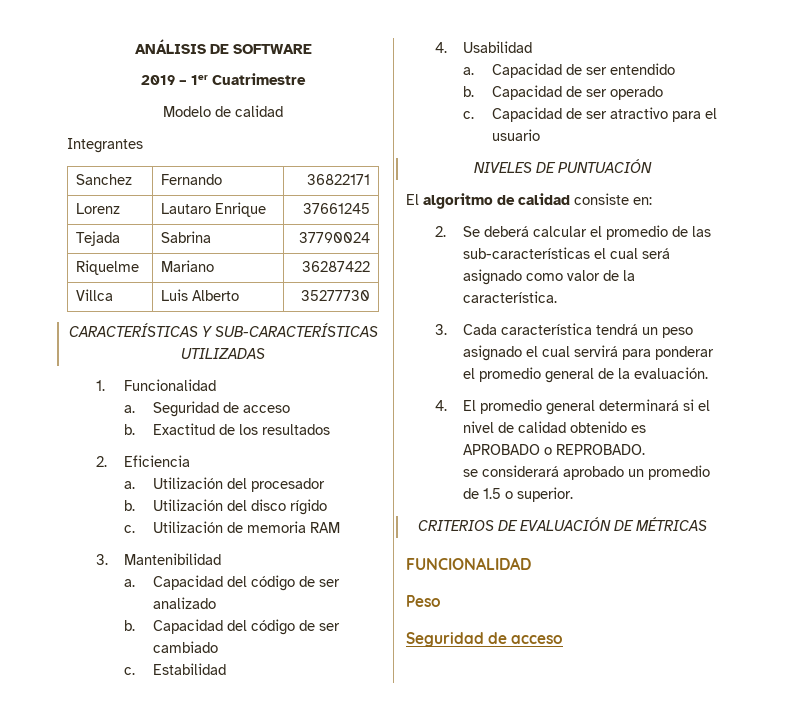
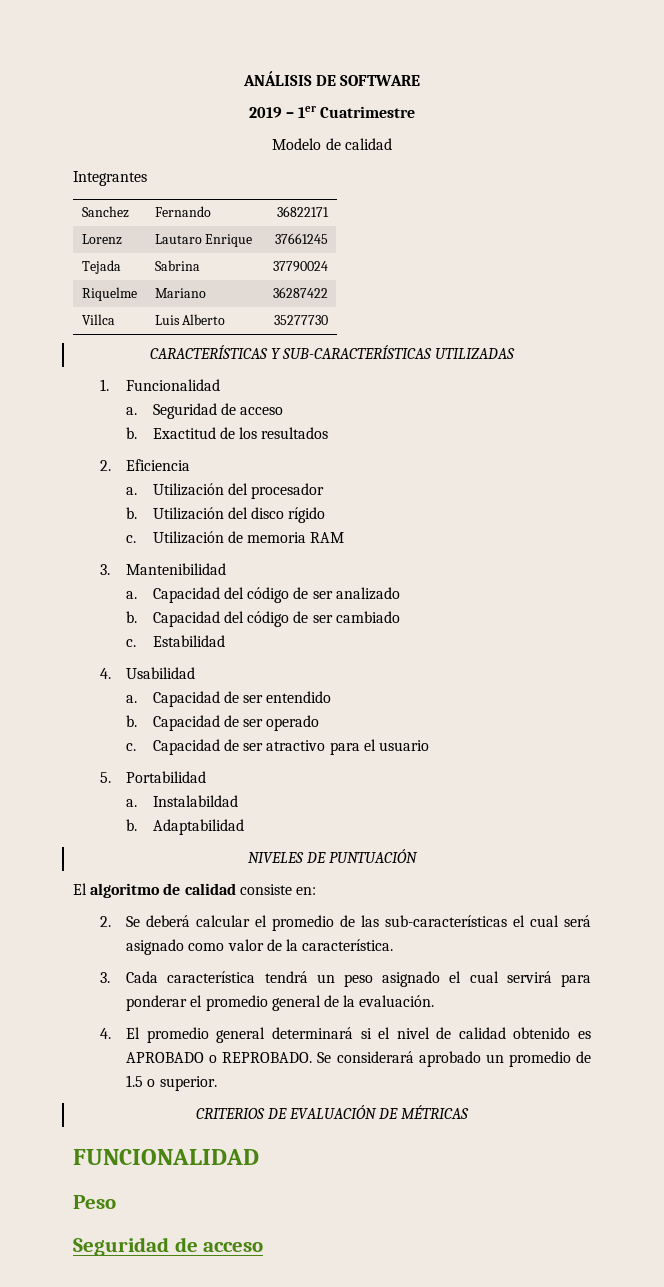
(540, 135) none -> [99,771,207,783] [126,795,238,807] [126,819,244,835] // 5. Portabilidad // a. Instalabildad // b. Adaptabilidad
[463,469,479,477] // se -> [317,1052,332,1063] Se

